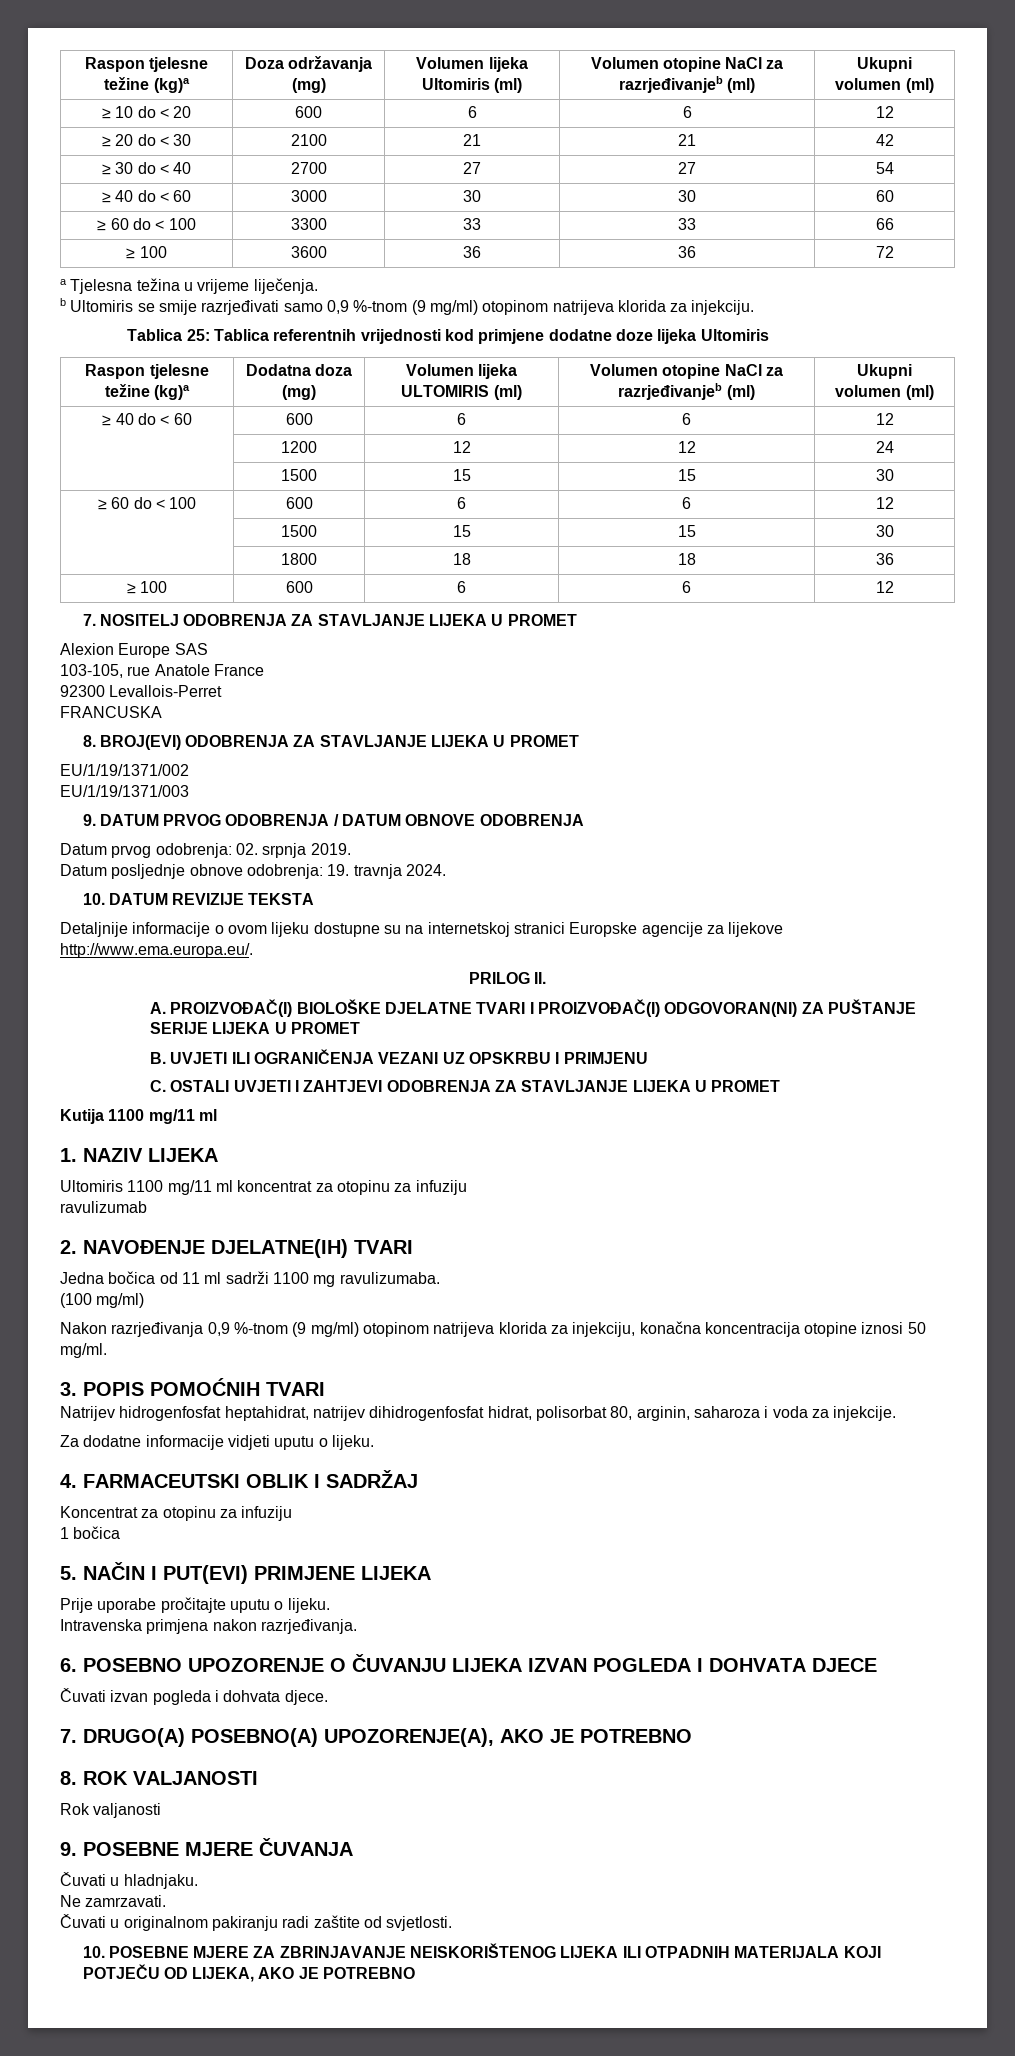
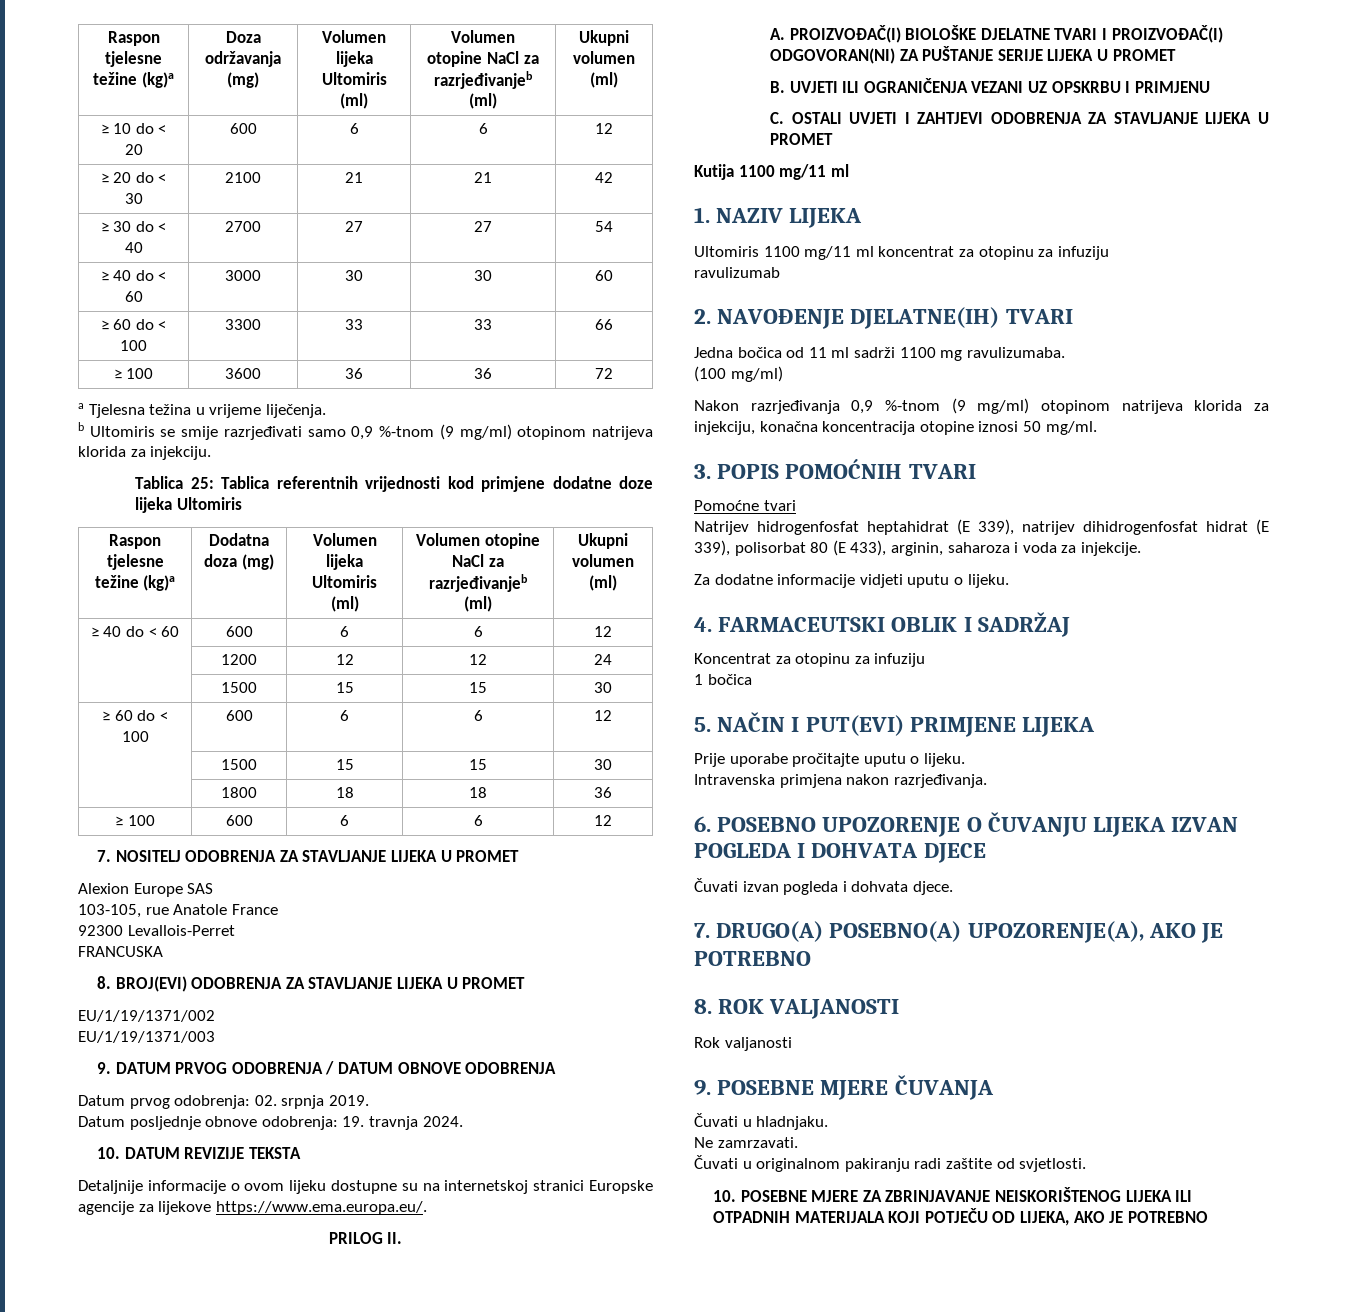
[401,385,490,397] ULTOMIRIS -> [312,575,377,588] Ultomiris
[60,943,253,958] http://www.ema.europa.eu/. -> [215,1201,427,1215] https://www.ema.europa.eu/.
(325, 1389) none -> [694,500,796,511] // Pomoćne tvari
[224,1406,633,1421] heptahidrat, natrijev dihidrogenfosfat hidrat, polisorbat 80, -> [867,519,1269,535] [694,540,887,556] heptahidrat (E 339), natrijev dihidrogenfosfat hidrat (E 339), polisorbat 80 (E 433),

